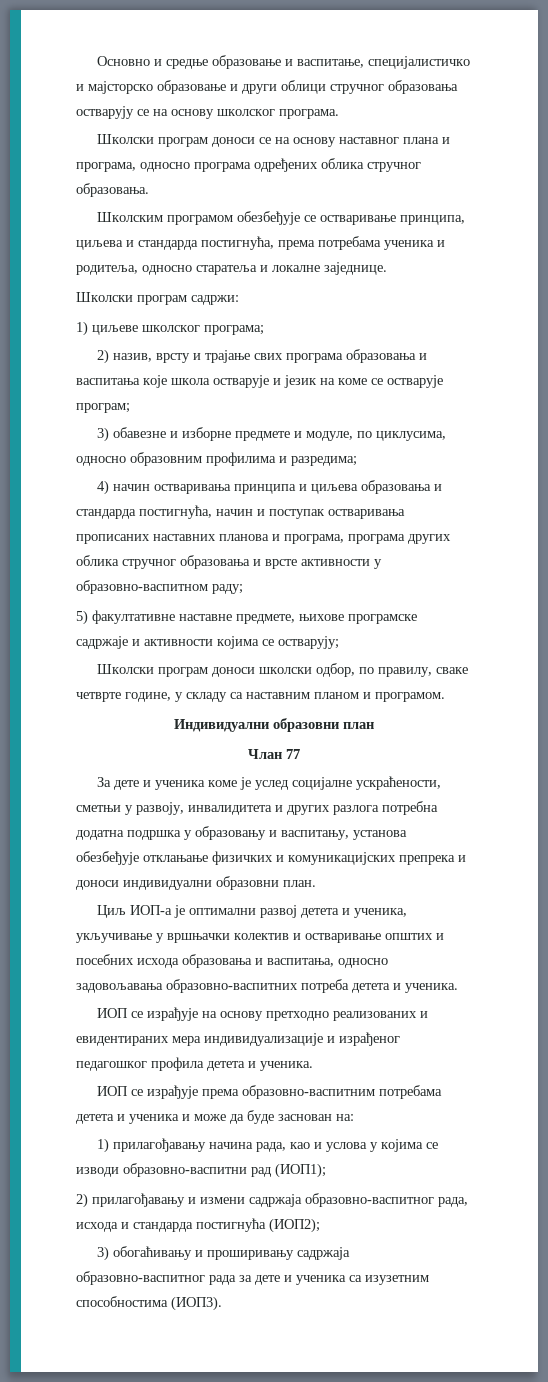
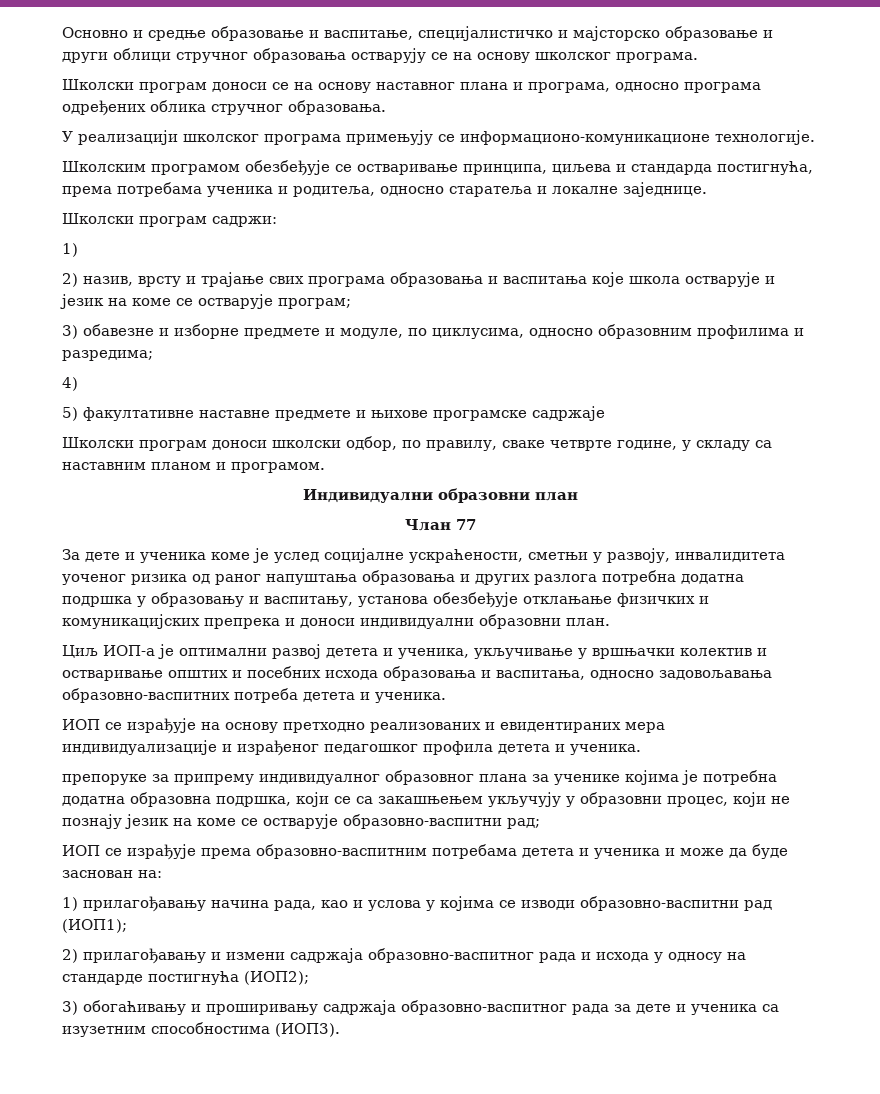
(149, 190) none -> [62,130,815,145] // У реализацији школског програма примењују се информационо-комуникационе технологије.
[92,325,264,335] циљеве школског програма; -> (78, 250) none
[113,480,443,494] [76,505,405,519] [76,534,451,544] [76,555,382,569] [76,580,243,594] начин остваривања принципа и циљева образовања и стандарда постигнућа, начин и поступак остваривања прописаних наставних планова и програма, програма других облика стручног образовања и врсте активности у образовно-васпитном раду; -> (78, 384) none
[236,614,295,624] предмете, -> [275,410,366,421] предмете и
[132,636,339,649] и активности којима се остварују; -> (605, 413) none
(272, 810) none -> [62,570,455,585] уоченог ризика од раног напуштања образовања
(313, 1066) none -> [62,770,777,785] [62,792,790,807] [62,814,540,829] // препоруке за припрему индивидуалног образовног плана за ученике којима је потребна додатна образовна подршка, који се са закашњењем укључују у образовни процес, који не познају језик на коме се остварује образовно-васпитни рад;
[438,1197,468,1207] [76,1222,193,1232] рада, исхода и стандарда -> [539,952,746,963] [62,974,143,985] рада и исхода у односу на стандарде

